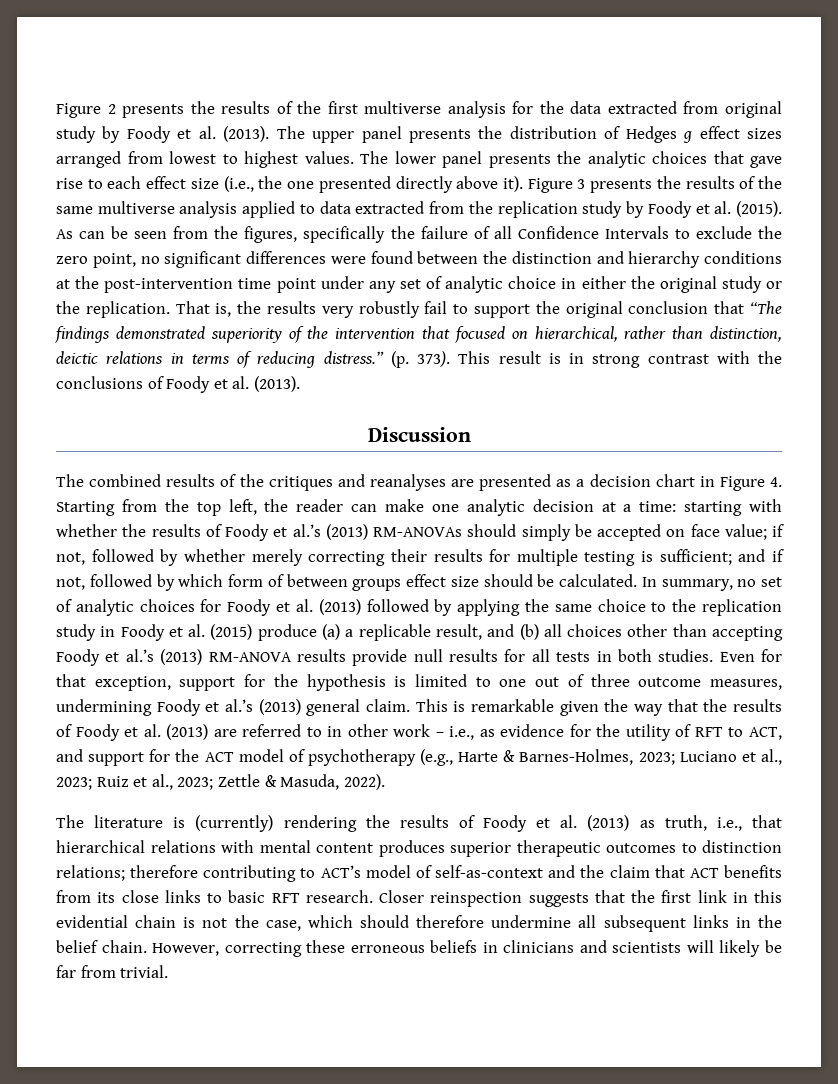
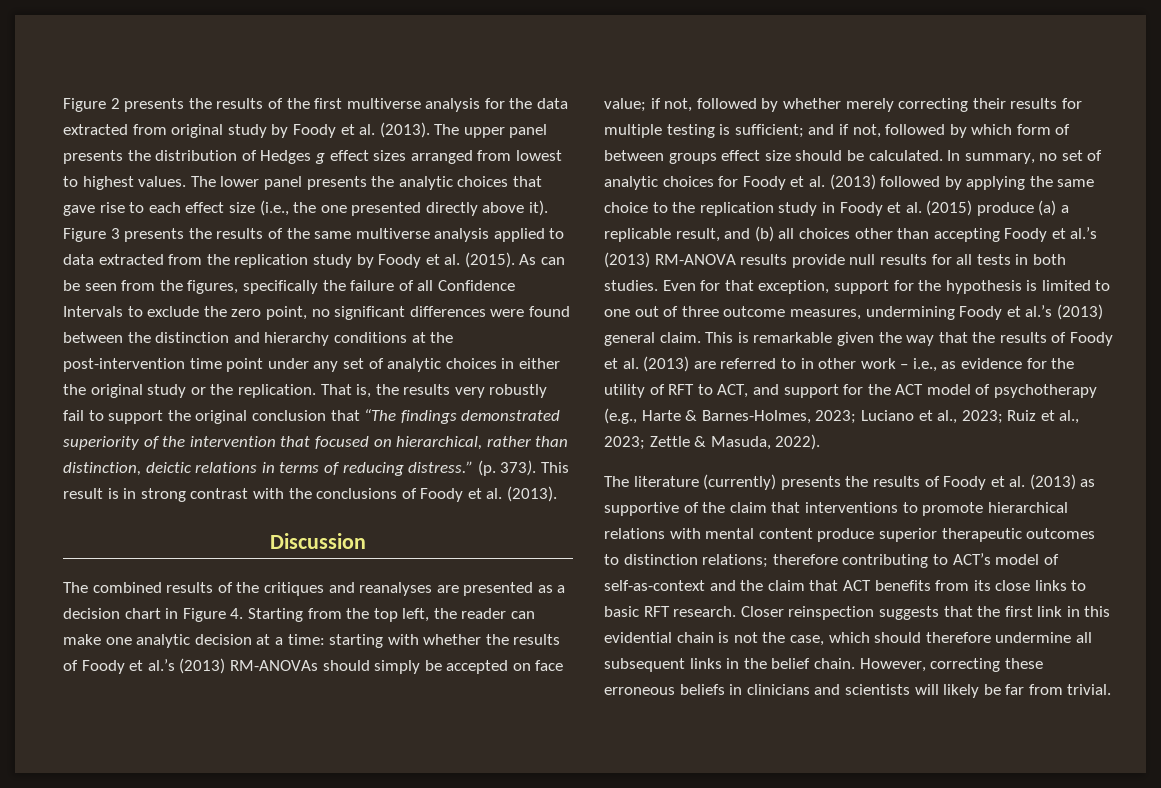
[508,276,557,289] choice -> [445,358,497,369] choices
[173,815,357,832] is (currently) rendering -> [703,474,841,490] (currently) presents
[664,815,782,831] truth, i.e., that -> [604,502,984,516] supportive of the claim that interventions to promote
[378,840,445,857] produces -> [817,528,875,542] produce

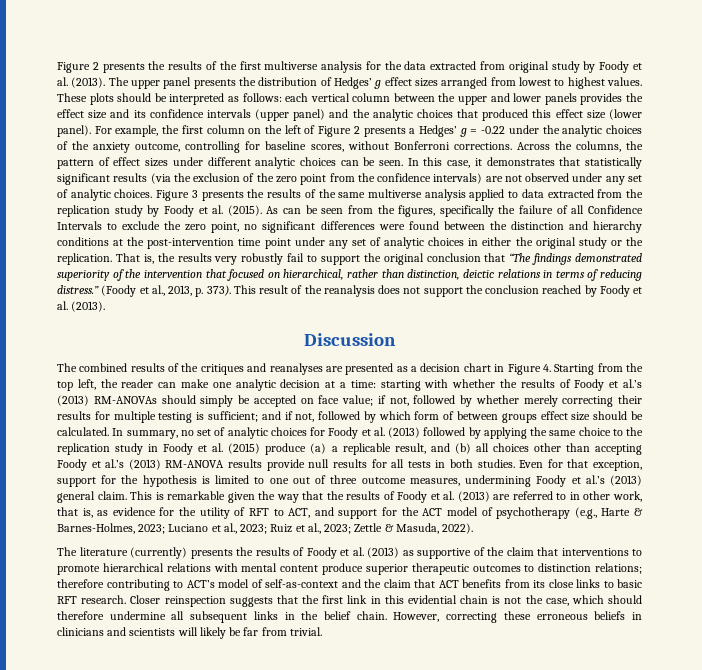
[260,150,312,164] Hedges -> [334,77,372,89] Hedges’
[190,176,542,190] [63,200,549,216] The lower panel presents the analytic choices that gave rise to each effect size (i.e., the one presented directly above it). -> [57,93,643,105] [57,109,642,121] [57,125,643,137] [57,141,643,153] [57,157,642,169] [57,173,642,185] [57,189,153,201] These plots should be interpreted as follows: each vertical column between the upper and lower panels provides the effect size and its confidence intervals (upper panel) and the analytic choices that produced this effect size (lower panel). For example, the first column on the left of Figure 2 presents a Hedges’ g = -0.22 under the analytic choices of the anxiety outcome, controlling for baseline scores, without Bonferroni corrections. Across the columns, the pattern of effect sizes under different analytic choices can be seen. In this case, it demonstrates that statistically significant results (via the exclusion of the zero point from the confidence intervals) are not observed under any set of analytic choices.
[477,460,569,476] [63,488,417,502] (p. 373). This result is in strong contrast with the conclusions of -> [101,285,597,297] (Foody et al., 2013, p. 373). This result of the reanalysis does not support the conclusion reached by
[860,358,937,372] work – i.e., -> [612,491,642,502] [57,507,93,518] work, that is,

